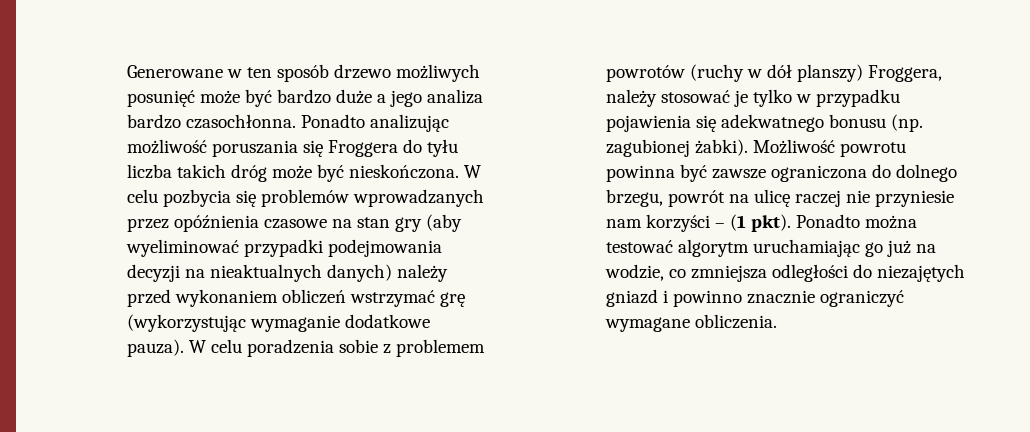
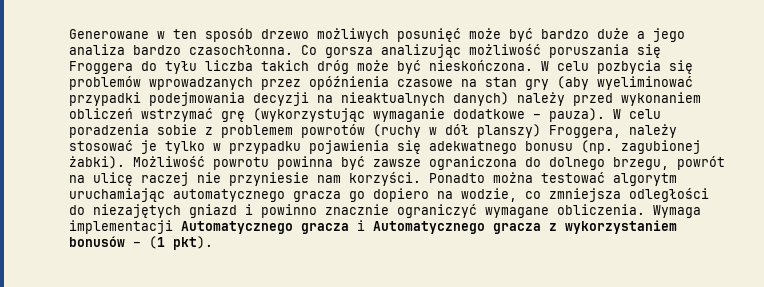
[300,114,365,128] Ponadto -> [300,45,373,58] Co gorsza
(430, 321) none -> [532,114,541,119] –
[645,214,792,232] korzyści – (1 pkt). -> [348,172,421,186] korzyści.
[864,240,912,257] go już -> [172,188,429,202] automatycznego gracza go dopiero
(777, 321) none -> [652,205,701,218] [68,220,677,234] [68,236,213,250] Wymaga implementacji Automatycznego gracza i Automatycznego gracza z wykorzystaniem bonusów – (1 pkt).

